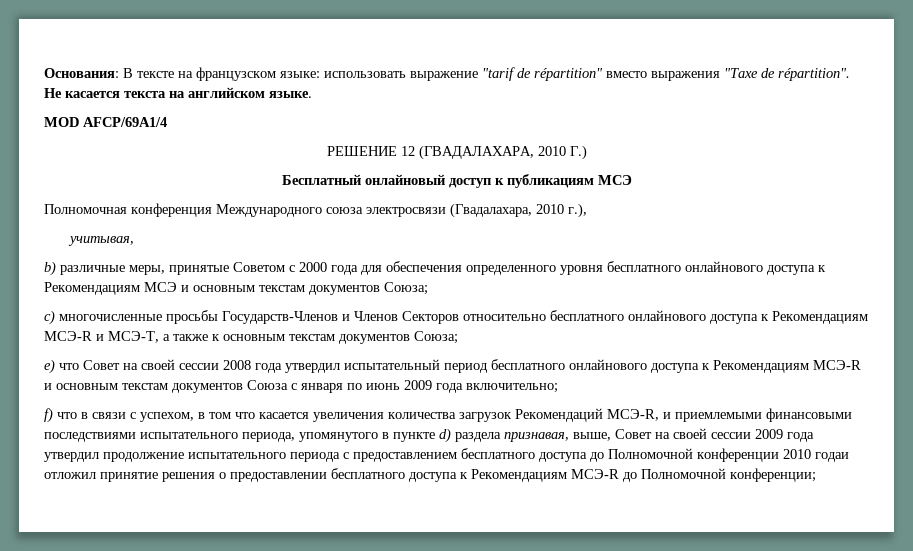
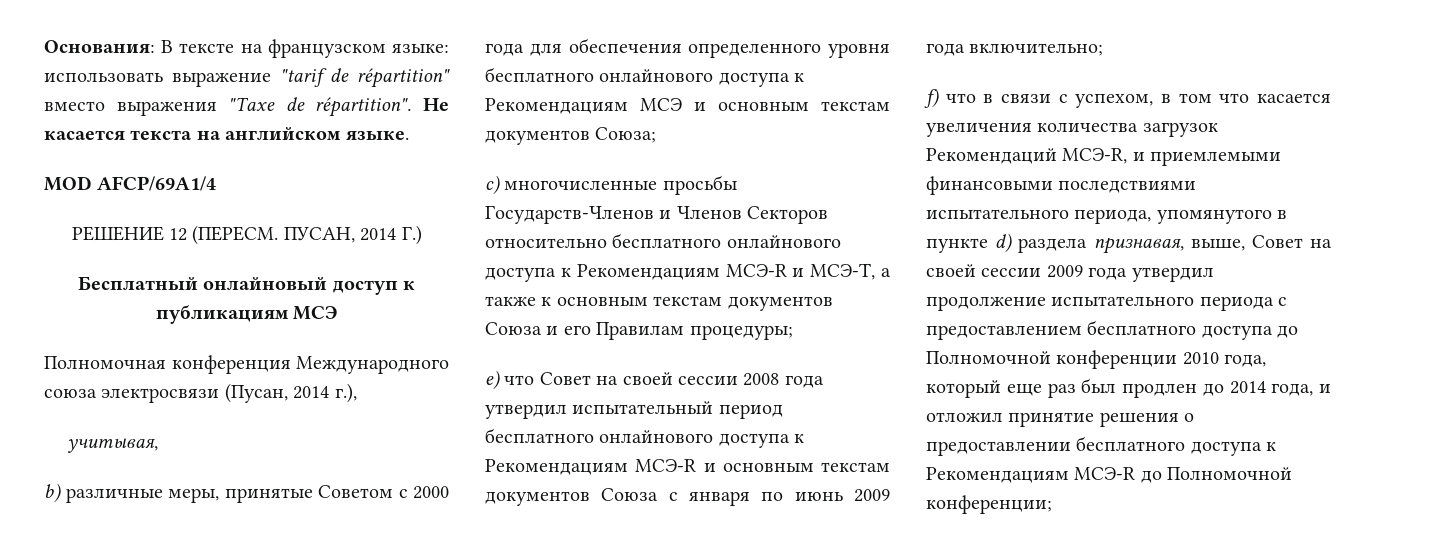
[418,145,566,160] (ГВАДАЛАХАРА, 2010 -> [192,225,397,245] (ПЕРЕСМ. ПУСАН, 2014
[450,203,564,218] (Гвадалахара, 2010 -> [224,383,330,403] (Пусан, 2014
[414,331,458,344] Союза; -> [485,322,793,340] Союза и его Правилам процедуры;
[815,452,849,462] годаи -> [1224,354,1267,367] [926,378,1331,398] года, который еще раз был продлен до 2014 года, и

